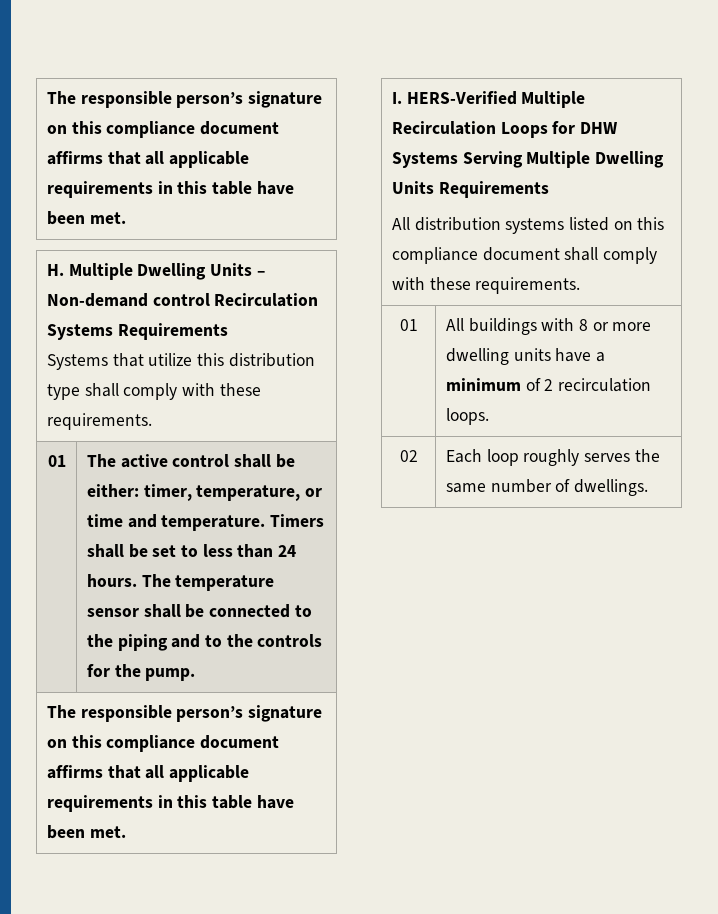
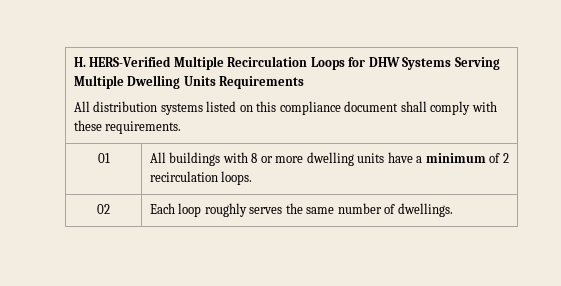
[46,91,322,108] [46,121,279,138] [46,151,249,168] [46,181,294,198] [46,211,126,225] [46,263,265,280] [46,293,319,307] [46,323,228,340] [46,353,315,370] [46,383,261,400] [46,413,152,430] [47,455,66,467] [86,454,295,468] [86,484,322,501] [86,514,324,531] [86,544,297,558] [86,574,275,591] [86,604,312,618] [86,634,323,651] [86,664,196,681] [46,705,322,722] [46,735,279,752] [46,765,249,782] [46,795,294,812] [46,825,126,839] [391,92,402,104] The responsible person’s signature on this compliance document affirms that all applicable requirements in this table have been met. // H. Multiple Dwelling Units – Non-demand control Recirculation Systems Requirements // Systems that utilize this distribution type shall comply with these requirements. // 01 | The active control shall be either: timer, temperature, or time and temperature. Timers shall be set to less than 24 hours. The temperature sensor shall be connected to the piping and to the controls for the pump. // The responsible person’s signature on this compliance document affirms that all applicable requirements in this table have been met. // I. -> [73,57,86,67] H.

